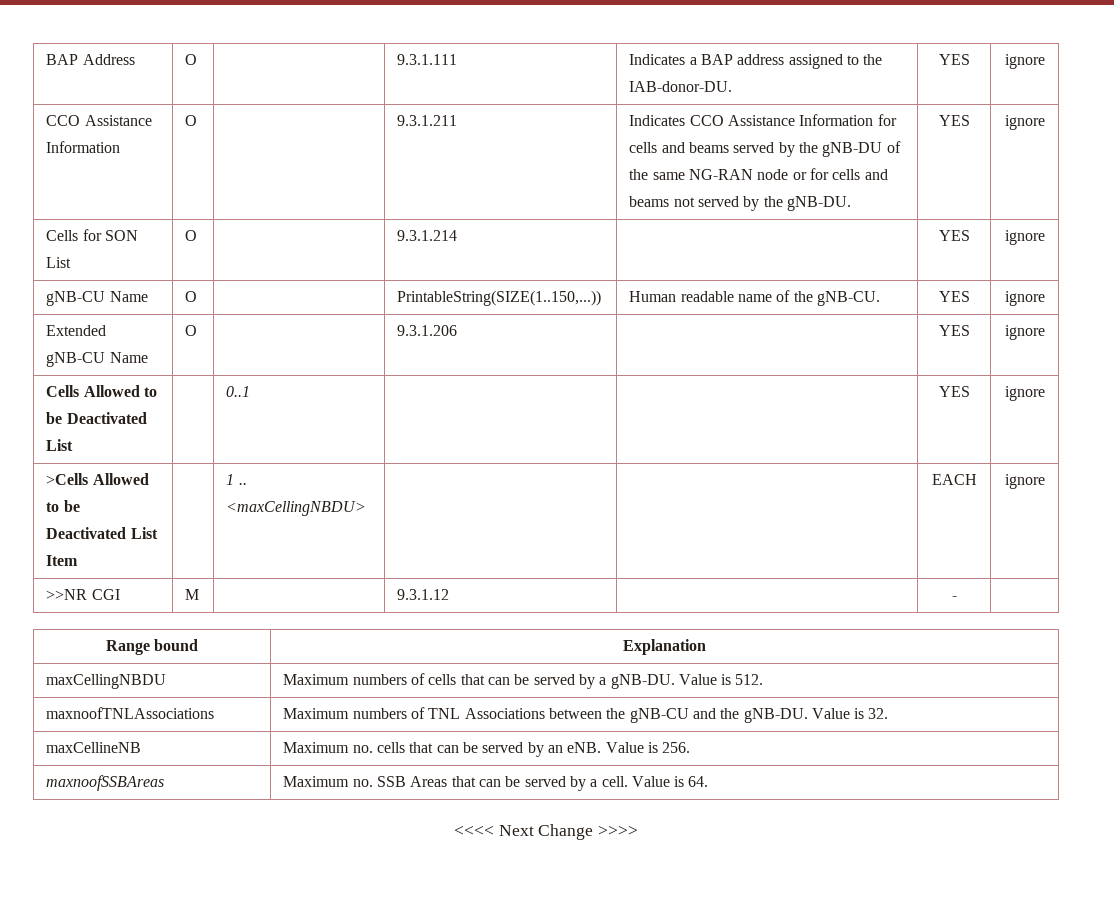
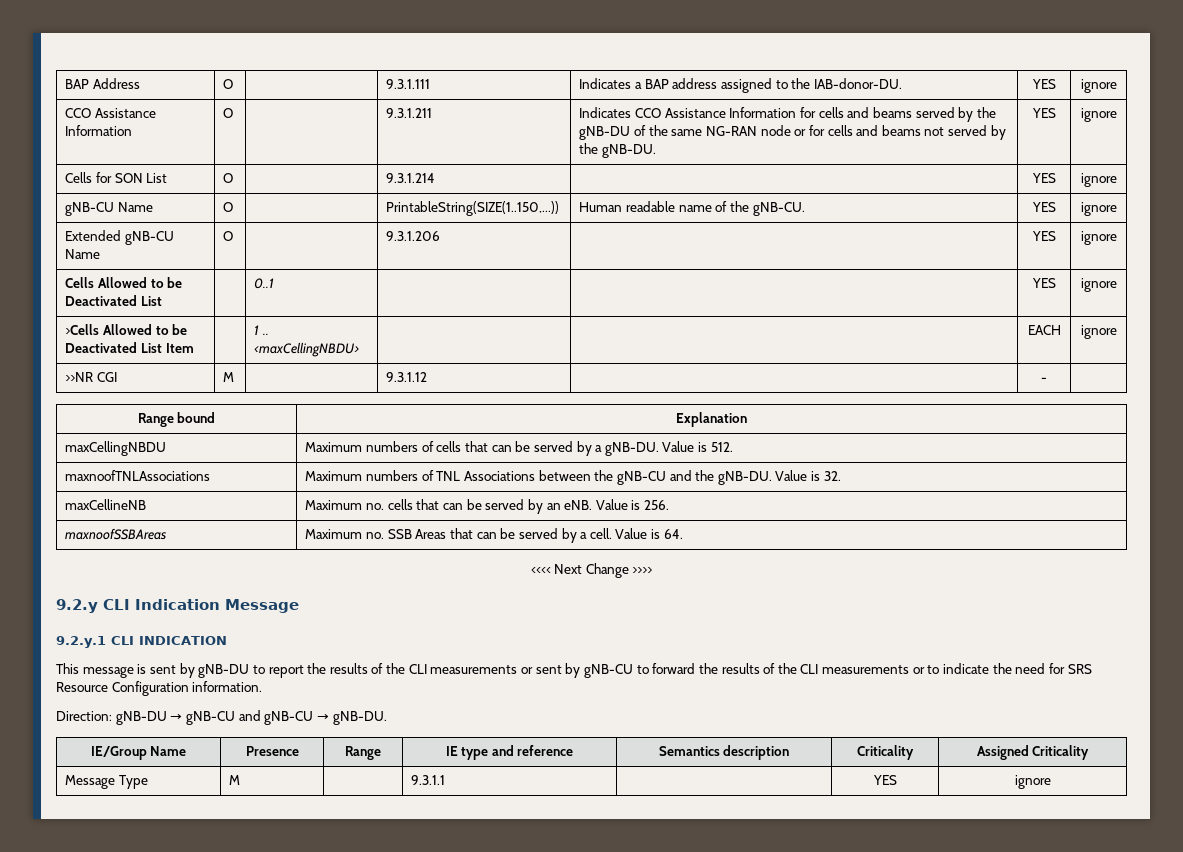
(639, 830) none -> [56,599,299,613] [56,636,227,648] [56,663,1092,678] [56,681,263,696] [56,710,387,725] [90,746,187,760] [245,746,299,756] [345,746,381,760] [445,745,574,760] [658,745,790,760] [857,745,914,760] [976,745,1090,760] [65,775,148,789] [229,775,241,785] [411,775,446,785] [872,775,897,785] [1014,775,1051,789] // 9.2.y CLI Indication Message // 9.2.y.1 CLI INDICATION // This message is sent by gNB-DU to report the results of the CLI measurements or sent by gNB-CU to forward the results of the CLI measurements or to indicate the need for SRS Resource Configuration information. // Direction: gNB-DU → gNB-CU and gNB-CU → gNB-DU. // IE/Group Name | Presence | Range | IE type and reference | Semantics description | Criticality | Assigned Criticality // Message Type | M | | 9.3.1.1 | | YES | ignore

